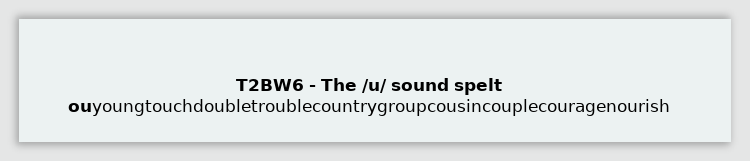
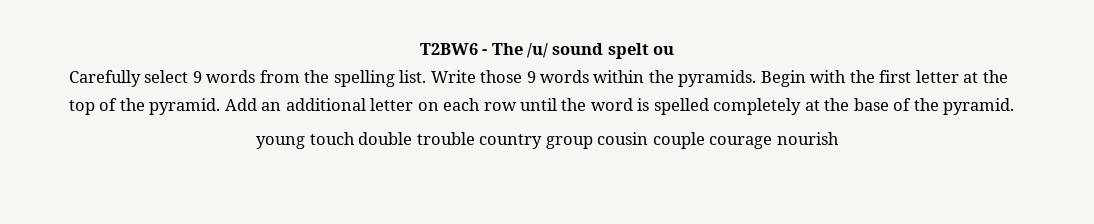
[67,99,670,116] ouyoungtouchdoubletroublecountrygroupcousincouplecouragenourish -> [653,46,675,55] [69,70,1008,87] [69,98,1015,115] [256,132,839,149] ou // Carefully select 9 words from the spelling list. Write those 9 words within the pyramids. Begin with the first letter at the top of the pyramid. Add an additional letter on each row until the word is spelled completely at the base of the pyramid. // young touch double trouble country group cousin couple courage nourish

